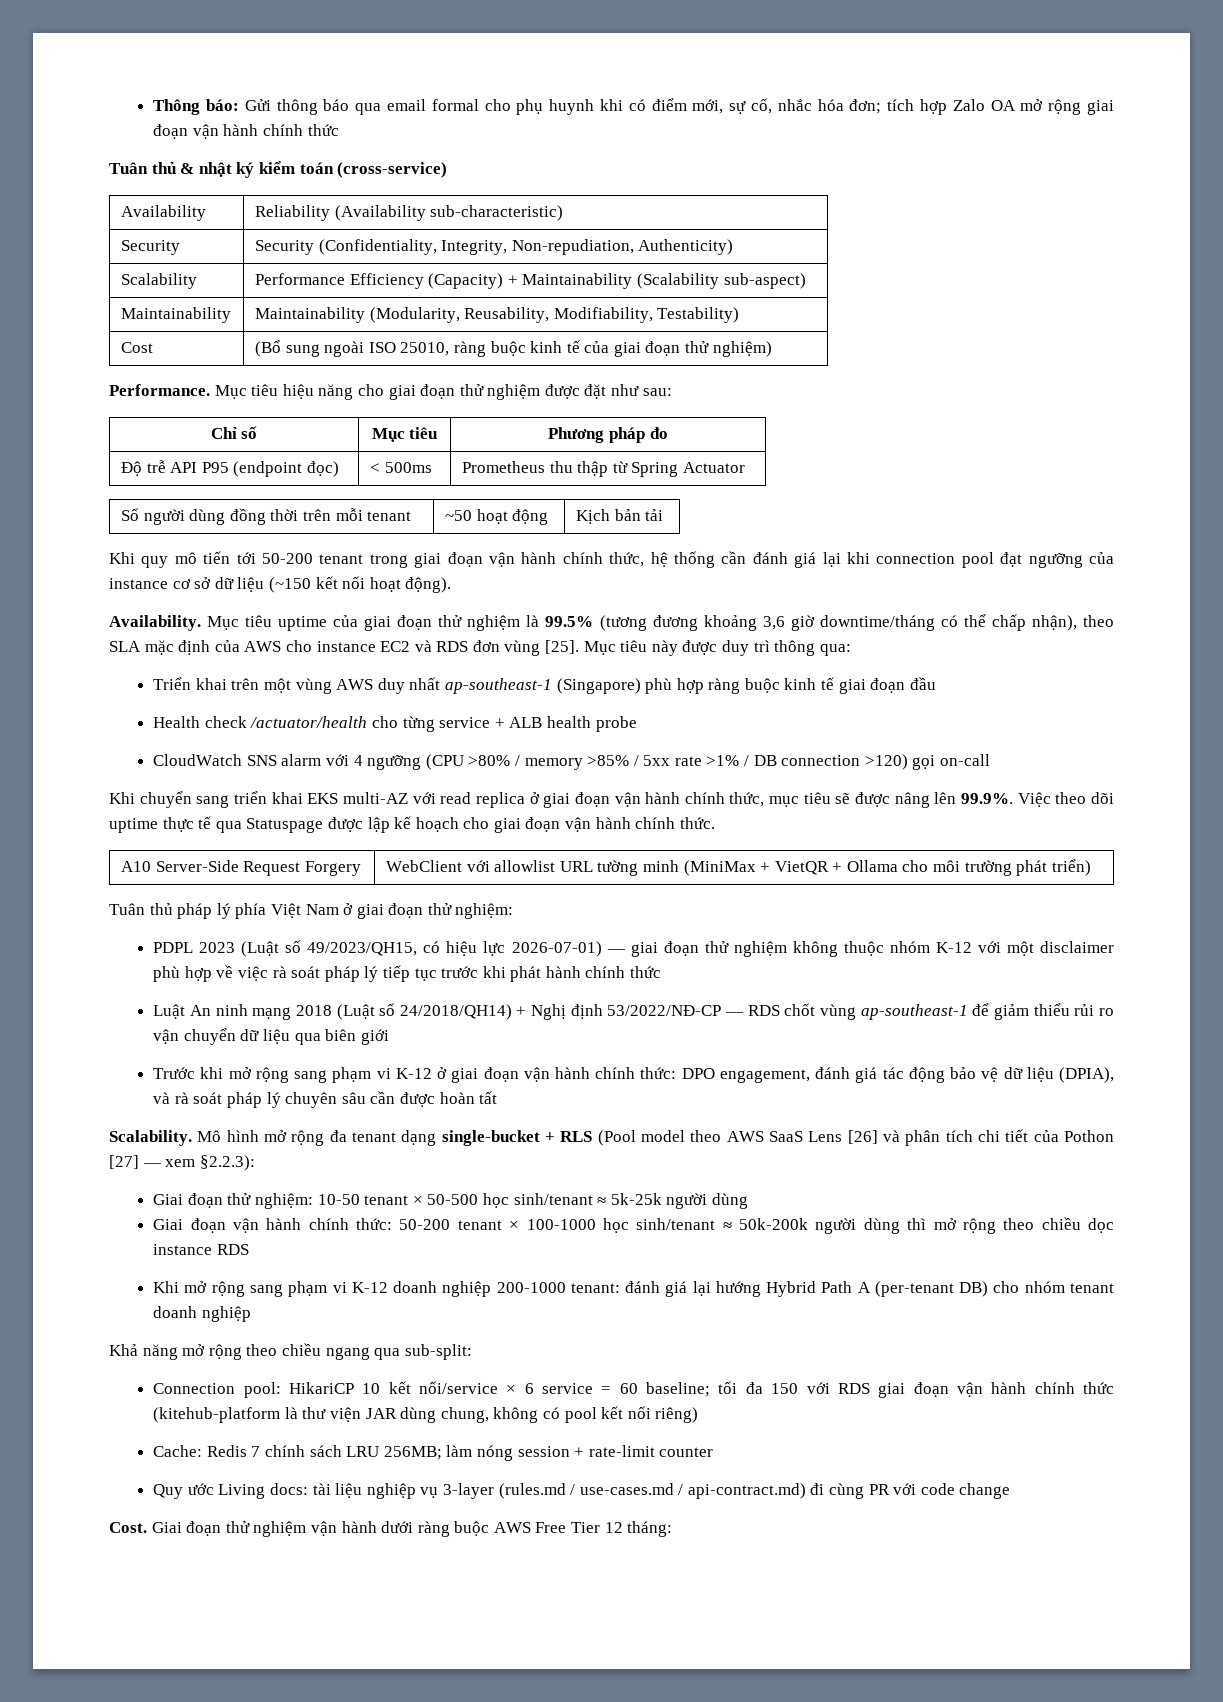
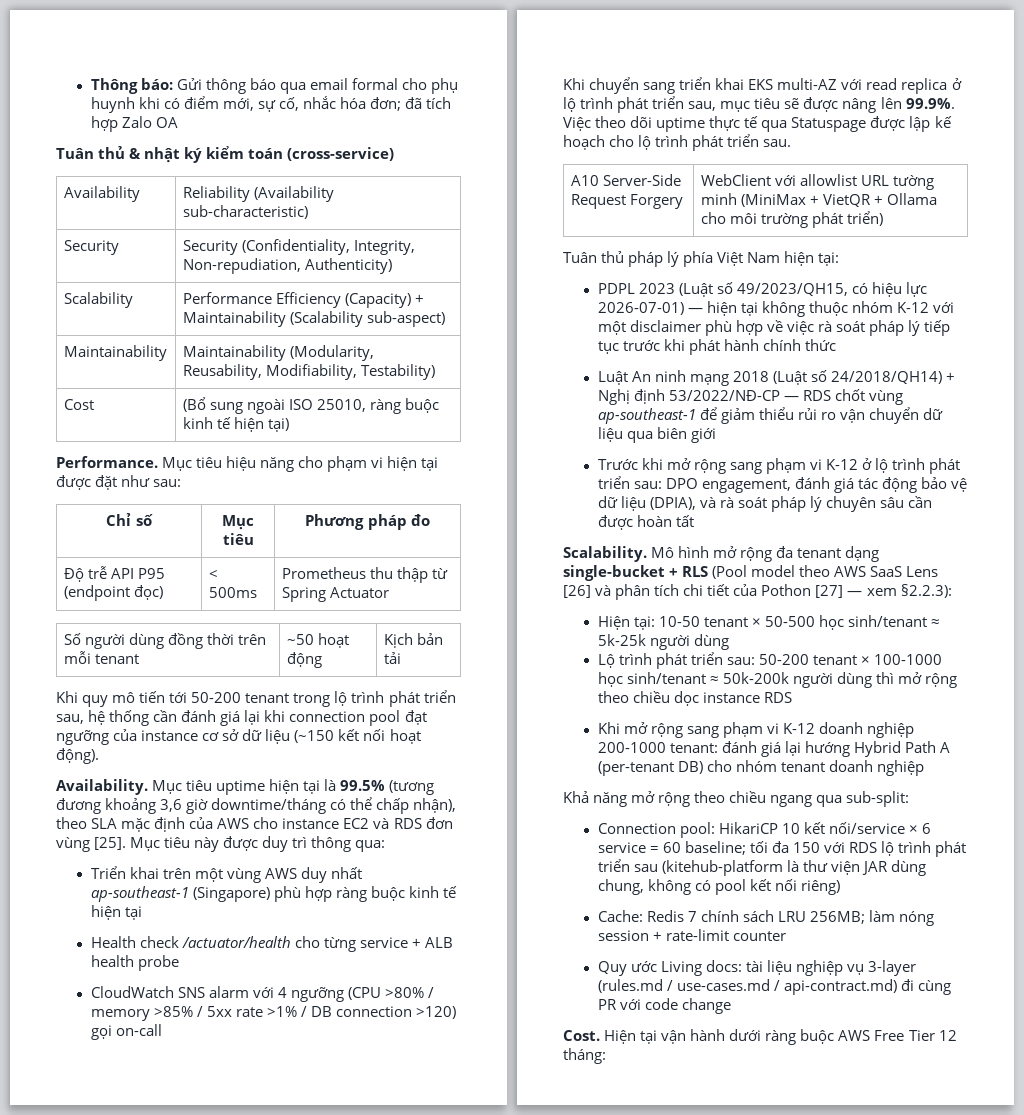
(882, 106) none -> [405,97,423,109] đã
[1020,99,1115,115] [153,124,339,139] mở rộng giai đoạn vận hành chính thức -> (178, 122) none
[584,341,772,357] của giai đoạn thử nghiệm) -> [233,417,289,432] hiện tại)
[388,384,541,400] giai đoạn thử nghiệm -> [327,456,439,472] phạm vi hiện tại
[414,552,645,568] giai đoạn vận hành chính thức, -> [334,690,456,707] [56,714,84,724] lộ trình phát triển sau,
[333,615,521,631] của giai đoạn thử nghiệm -> [269,779,321,794] hiện tại
[838,677,936,694] giai đoạn đầu -> [90,905,142,920] hiện tại
[543,792,765,808] giai đoạn vận hành chính thức, -> [563,96,717,113] lộ trình phát triển sau,
[493,817,715,833] giai đoạn vận hành chính thức. -> [638,134,792,151] lộ trình phát triển sau.
[343,903,514,919] ở giai đoạn thử nghiệm: -> [784,251,840,266] hiện tại:
[630,941,787,957] giai đoạn thử nghiệm -> [706,301,758,316] hiện tại
[451,1067,677,1083] giai đoạn vận hành chính thức: -> [875,458,961,474] [597,476,662,489] lộ trình phát triển sau:
[153,1193,313,1209] Giai đoạn thử nghiệm: -> [597,616,655,630] Hiện tại:
[153,1218,393,1233] Giai đoạn vận hành chính thức: -> [597,652,755,669] Lộ trình phát triển sau:
[878,1382,1115,1398] giai đoạn vận hành chính thức -> [881,841,967,857] [597,859,658,872] lộ trình phát triển sau
[151,1521,307,1537] Giai đoạn thử nghiệm -> [604,1030,658,1044] Hiện tại

